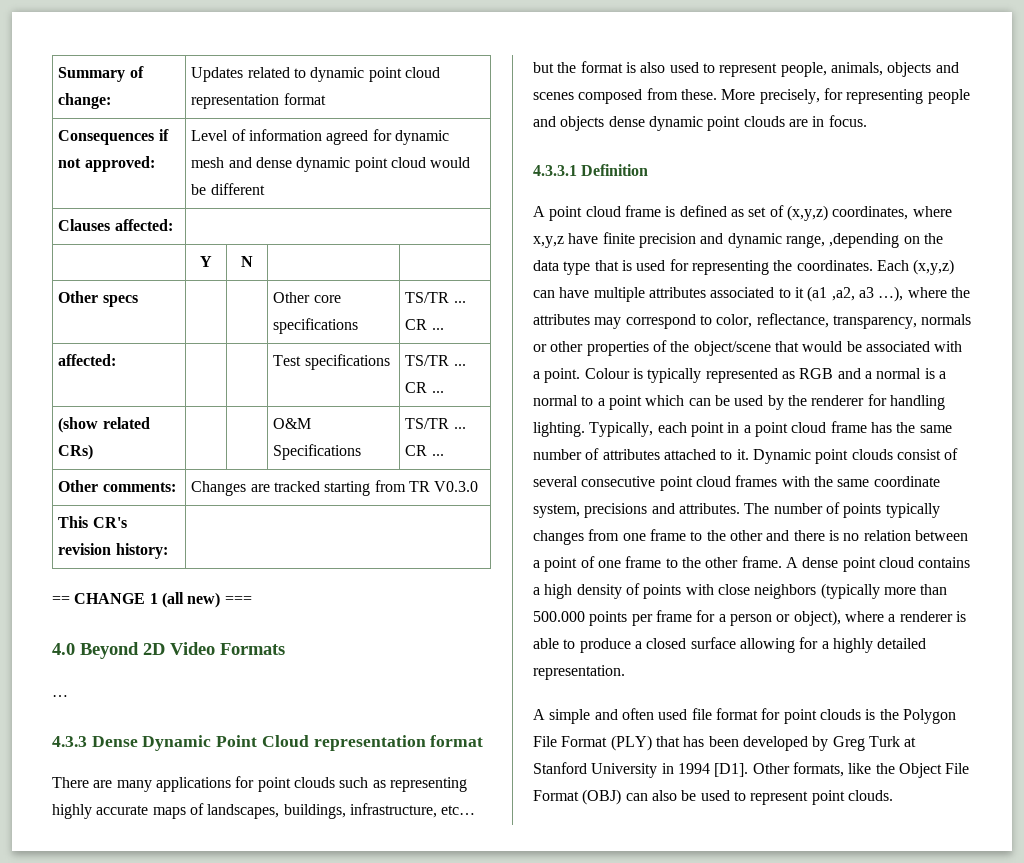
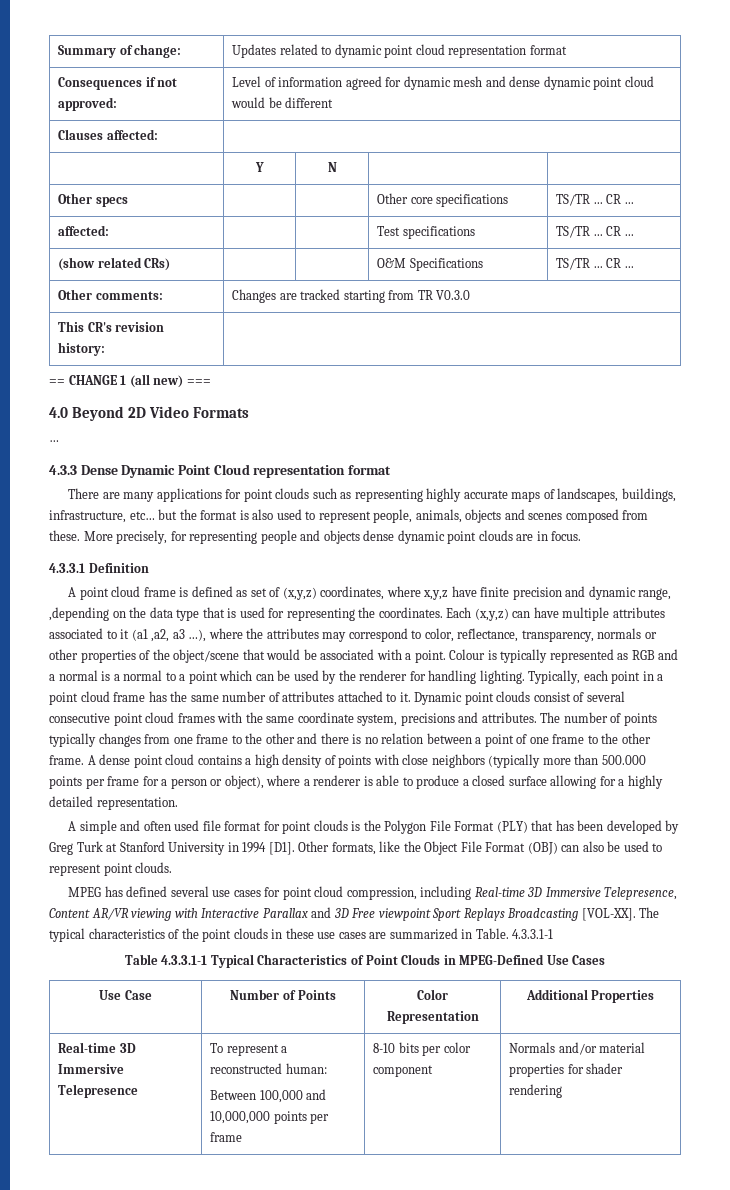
(893, 795) none -> [68,886,678,900] [49,907,660,921] [49,928,554,942] [124,954,606,968] [99,990,152,1000] [230,989,336,1000] [417,989,448,1000] [386,1011,479,1024] [525,989,655,1003] [58,1042,136,1053] [58,1064,125,1074] [58,1084,139,1098] [210,1043,288,1056] [210,1063,327,1074] [210,1089,327,1103] [210,1111,330,1124] [210,1132,243,1142] [373,1042,471,1056] [373,1065,434,1077] [509,1042,646,1055] [509,1063,624,1077] [509,1084,563,1098] // MPEG has defined several use cases for point cloud compression, including Real-time 3D Immersive Telepresence, Content AR/VR viewing with Interactive Parallax and 3D Free viewpoint Sport Replays Broadcasting [VOL-XX]. The typical characteristics of the point clouds in these use cases are summarized in Table. 4.3.3.1-1 // Table 4.3.3.1-1 Typical Characteristics of Point Clouds in MPEG-Defined Use Cases // Use Case | Number of Points | Color Representation | Additional Properties // Real-time 3D Immersive Telepresence | To represent a reconstructed human: // Between 100,000 and 10,000,000 points per frame | 8-10 bits per color component | Normals and/or material properties for shader rendering

